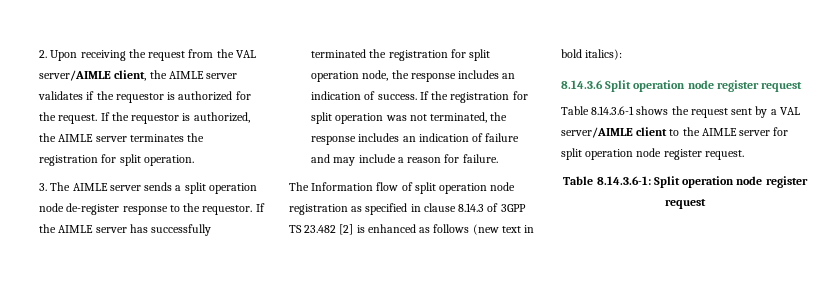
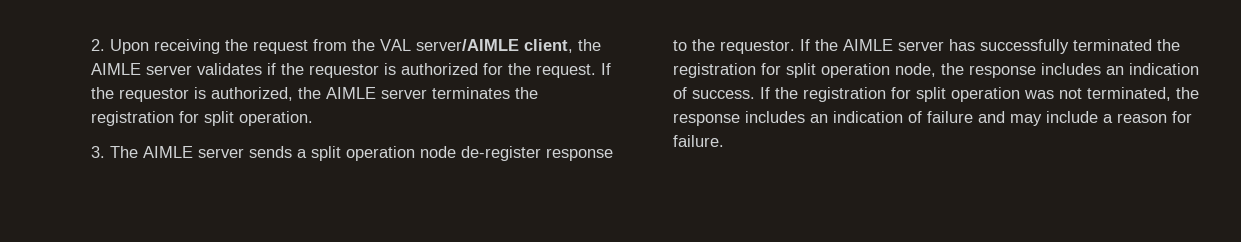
[289,182,516,194] [289,203,526,215] [289,224,535,235] [561,49,623,60] [561,80,803,92] [561,106,800,118] [561,127,789,138] [561,148,744,160] [563,176,808,188] [665,199,706,209] // The Information flow of split operation node registration as specified in clause 8.14.3 of 3GPP TS 23.482 [2] is enhanced as follows (new text in bold italics): // 8.14.3.6 Split operation node register request // Table 8.14.3.6-1 shows the request sent by a VAL server/AIMLE client to the AIMLE server for split operation node register request. // Table 8.14.3.6-1: Split operation node register request -> (725, 141) none

